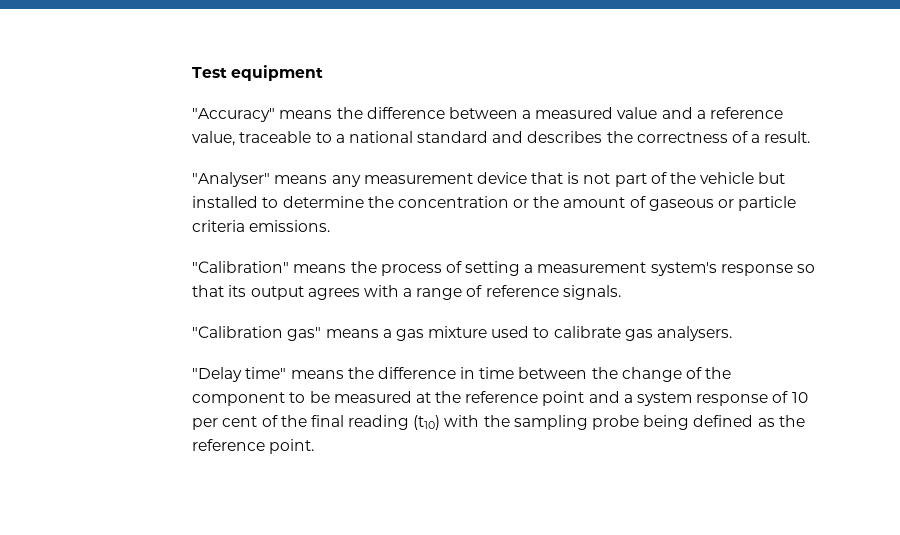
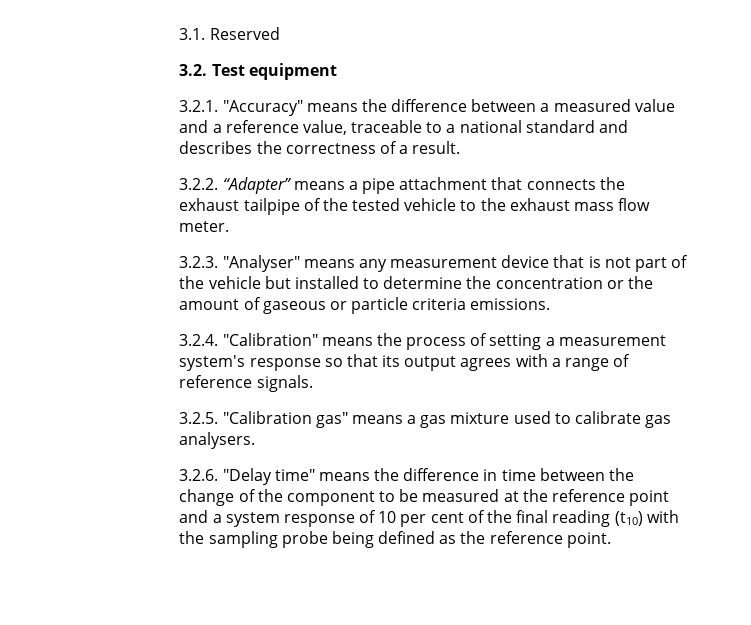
(192, 72) none -> [179,27,280,40] [179,64,208,76] 3.1. Reserved // 3.2.
(324, 73) none -> [179,100,219,112] 3.2.1.
(811, 137) none -> [179,177,625,194] [179,198,651,215] [179,221,230,232] [179,256,219,268] 3.2.2. “Adapter” means a pipe attachment that connects the exhaust tailpipe of the tested vehicle to the exhaust mass flow meter. // 3.2.3.
(331, 226) none -> [179,334,219,346] 3.2.4.
(621, 292) none -> [179,412,219,424] 3.2.5.
(733, 333) none -> [179,469,219,481] 3.2.6.

